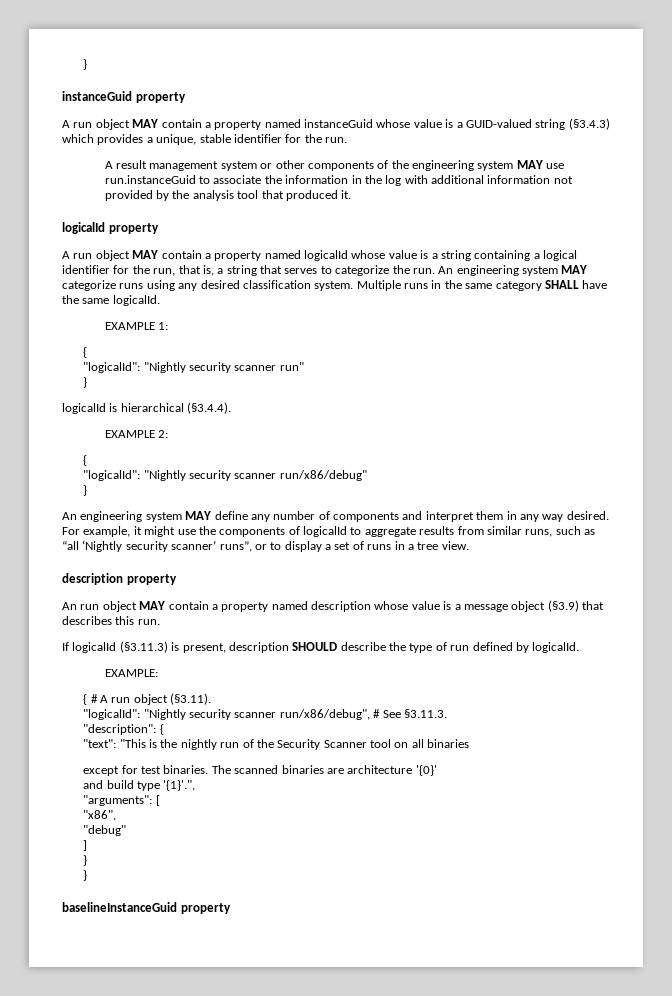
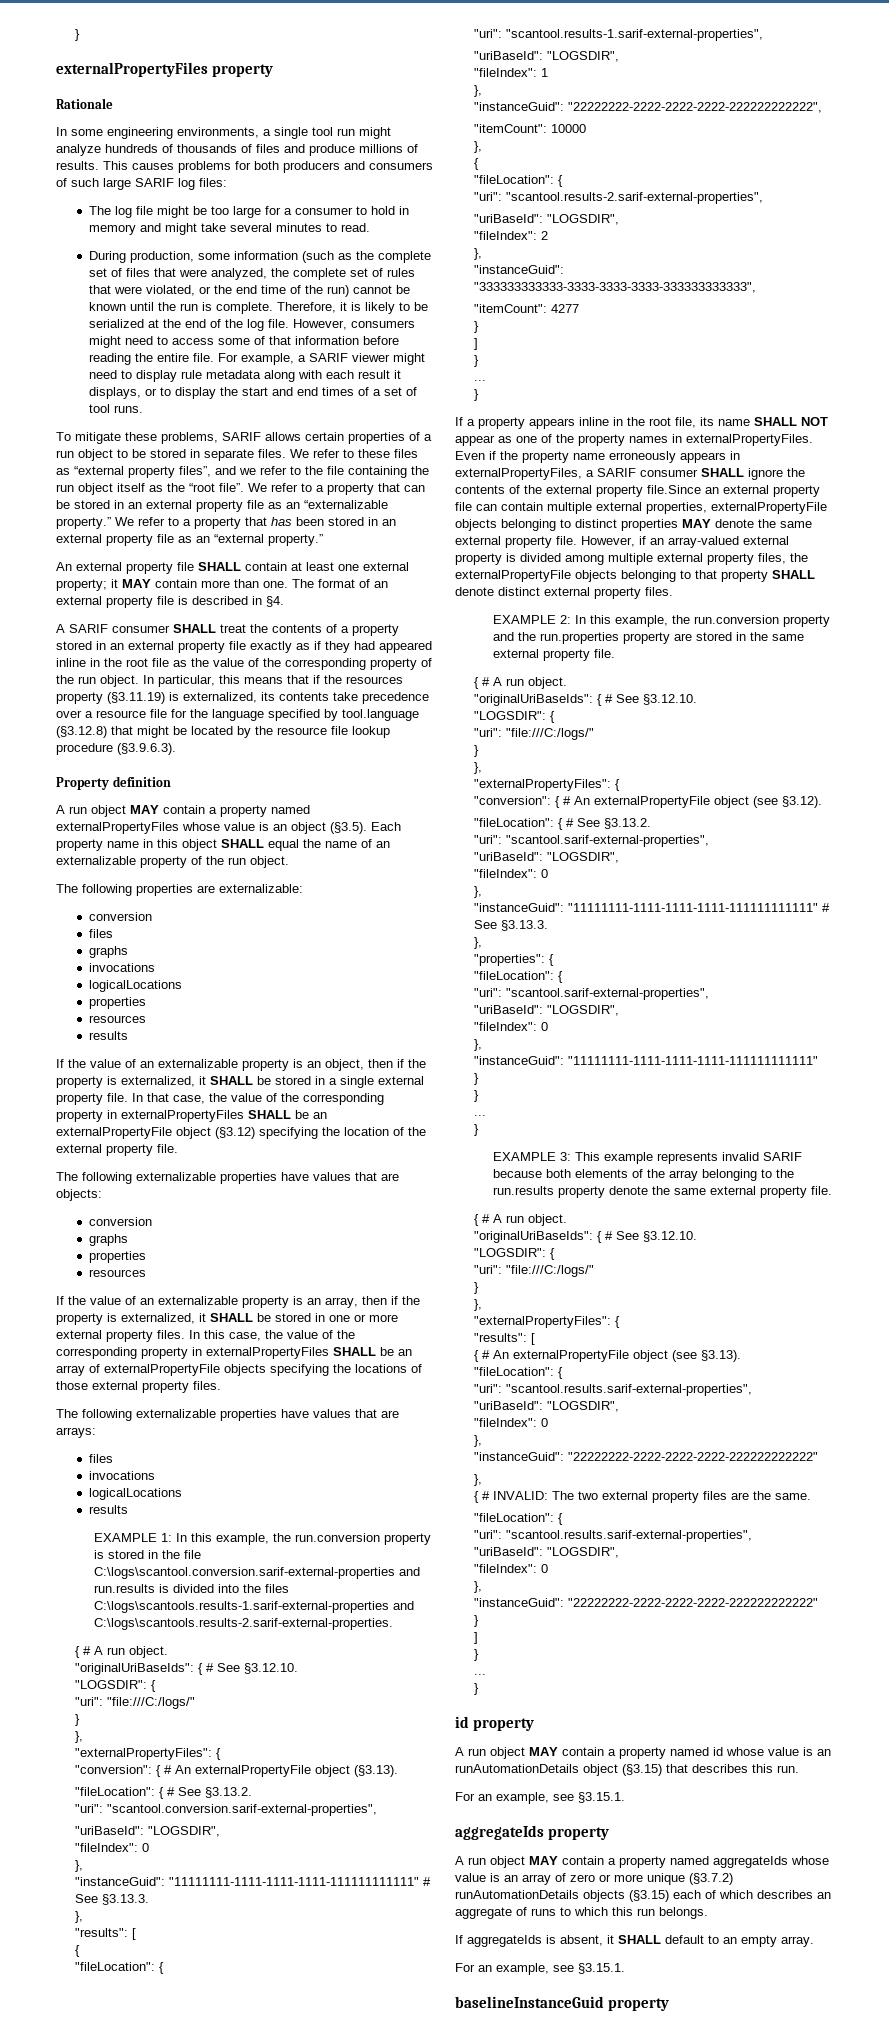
[83,59,88,70] [62,91,186,103] [62,118,610,130] [62,134,347,145] [104,160,565,171] [104,175,573,186] [104,190,352,201] [62,222,159,234] [62,250,577,261] [62,265,588,276] [62,280,608,291] [62,295,160,306] [104,322,169,330] [83,347,88,358] [83,362,304,373] [83,377,88,388] [62,402,232,414] [104,430,169,438] [83,455,88,466] [83,470,367,481] [83,485,88,496] [62,511,609,522] [62,526,595,537] [62,540,469,552] [62,573,177,585] [62,600,604,612] [62,616,160,625] [62,641,580,653] [104,669,158,677] [83,693,212,705] [83,709,447,720] [83,724,164,735] [83,739,470,750] [83,765,437,776] [83,780,196,791] [83,795,160,806] [83,810,117,821] [83,825,127,836] [83,840,88,851] [83,855,88,866] [83,870,88,881] } // instanceGuid property // A run object MAY contain a property named instanceGuid whose value is a GUID-valued string (§3.4.3) which provides a unique, stable identifier for the run. // A result management system or other components of the engineering system MAY use run.instanceGuid to associate the information in the log with additional information not provided by the analysis tool that produced it. // logicalId property // A run object MAY contain a property named logicalId whose value is a string containing a logical identifier for the run, that is, a string that serves to categorize the run. An engineering system MAY categorize runs using any desired classification system. Multiple runs in the same category SHALL have the same logicalId. // EXAMPLE 1: // { // "logicalId": "Nightly security scanner run" // } // logicalId is hierarchical (§3.4.4). // EXAMPLE 2: // { // "logicalId": "Nightly security scanner run/x86/debug" // } // An engineering system MAY define any number of components and interpret them in any way desired. For example, it might use the components of logicalId to aggregate results from similar runs, such as “all ‘Nightly security scanner’ runs”, or to display a set of runs in a tree view. // description property // An run object MAY contain a property named description whose value is a message object (§3.9) that describes this run. // If logicalId (§3.11.3) is present, description SHOULD describe the type of run defined by logicalId. // EXAMPLE: // { # A run object (§3.11). // "logicalId": "Nightly security scanner run/x86/debug", # See §3.11.3. // "description": { // "text": "This is the nightly run of the Security Scanner tool on all binaries // except for test binaries. The scanned binaries are architecture '{0}' // and build type '{1}'.", // "arguments": [ // "x86", // "debug" // ] // } // } -> [74,29,80,41] [56,62,274,77] [56,98,113,109] [56,127,391,139] [56,144,418,156] [56,161,433,173] [56,178,227,190] [89,206,410,218] [89,223,371,235] [89,251,432,263] [89,268,416,280] [89,285,411,297] [89,302,429,314] [89,319,416,331] [89,336,400,348] [89,353,426,365] [89,370,402,382] [89,387,418,399] [89,404,144,413] [56,432,432,444] [56,449,418,461] [56,466,429,478] [56,483,425,495] [56,500,388,512] [56,517,396,529] [56,534,323,546] [56,562,409,574] [56,579,388,591] [56,596,284,608] [56,624,399,636] [56,641,432,653] [56,658,432,670] [56,675,403,687] [56,692,429,704] [56,709,419,721] [56,726,390,738] [56,743,176,755] [56,776,171,790] [56,805,310,817] [56,822,401,834] [56,839,390,851] [56,856,289,868] [56,884,303,896] [89,912,153,921] [89,929,114,938] [89,946,129,958] [89,963,156,972] [89,980,183,992] [89,997,147,1009] [89,1015,147,1023] [89,1031,129,1040] [56,1059,426,1071] [56,1076,424,1088] [56,1093,384,1105] [56,1110,327,1122] [56,1127,426,1139] [56,1144,178,1156] [56,1172,399,1184] [56,1189,102,1201] [89,1217,153,1226] [89,1234,129,1246] [89,1251,147,1263] [89,1269,147,1277] [56,1296,420,1308] [56,1313,398,1325] [56,1330,355,1342] [56,1347,412,1359] [56,1364,422,1376] [56,1381,221,1393] [56,1409,399,1421] [56,1427,96,1438] [89,1454,114,1463] [89,1471,156,1480] [89,1488,183,1500] [89,1505,129,1514] [93,1533,431,1545] [93,1550,201,1559] [93,1567,420,1579] [93,1584,289,1593] [93,1601,414,1613] [93,1618,393,1630] [74,1646,168,1658] [74,1663,298,1675] [74,1680,156,1692] [74,1697,195,1709] [74,1714,80,1726] [74,1731,83,1743] [74,1748,221,1760] [74,1765,398,1777] [74,1787,252,1799] [74,1804,377,1816] [74,1826,220,1837] [74,1843,149,1852] [74,1860,83,1872] [74,1877,431,1886] [74,1894,149,1905] [74,1911,83,1923] [74,1928,136,1940] [74,1945,80,1957] [74,1962,164,1974] [473,29,763,41] [473,51,619,62] [473,68,548,77] [473,85,482,97] [473,102,822,113] [473,124,586,133] [473,141,482,153] [473,158,479,170] [473,175,563,187] [473,192,763,204] [473,214,619,225] [473,231,548,240] [473,248,482,260] [473,265,564,274] [473,282,756,293] [473,304,579,313] [473,321,479,333] [473,338,478,350] [473,355,479,367] [473,380,486,381] [473,389,479,401] [455,417,828,429] [455,434,813,446] [455,451,740,463] [455,468,805,480] [455,485,820,497] [455,502,827,514] [455,519,812,531] [455,536,789,548] [455,553,808,565] [455,570,815,582] [455,587,673,599] [492,615,830,627] [492,632,804,644] [492,649,615,661] [473,677,567,689] [473,694,697,706] [473,711,555,723] [473,728,594,740] [473,745,479,757] [473,762,482,774] [473,779,620,791] [473,796,822,808] [473,818,651,830] [473,835,709,847] [473,852,619,863] [473,869,548,878] [473,886,482,898] [473,903,830,912] [473,920,548,931] [473,937,482,949] [473,954,554,966] [473,971,563,983] [473,988,709,1000] [473,1005,619,1016] [473,1022,548,1031] [473,1039,482,1051] [473,1056,818,1065] [473,1073,479,1085] [473,1090,479,1102] [473,1115,486,1116] [473,1124,479,1136] [492,1152,802,1164] [492,1169,794,1181] [492,1186,832,1198] [473,1214,567,1226] [473,1231,697,1243] [473,1248,555,1260] [473,1265,594,1277] [473,1282,479,1294] [473,1299,482,1311] [473,1316,620,1328] [473,1333,535,1345] [473,1350,741,1362] [473,1367,563,1379] [473,1384,752,1396] [473,1401,619,1412] [473,1418,548,1427] [473,1435,482,1447] [473,1452,818,1461] [473,1474,482,1486] [473,1491,811,1503] [473,1513,563,1525] [473,1530,752,1542] [473,1547,619,1558] [473,1564,548,1573] [473,1581,482,1593] [473,1598,818,1607] [473,1615,479,1627] [473,1632,478,1644] [473,1649,479,1661] [473,1674,486,1675] [473,1683,479,1695] [455,1716,535,1731] [455,1747,831,1759] [455,1764,799,1776] [455,1792,625,1804] [455,1825,610,1840] [455,1856,829,1868] [455,1873,733,1885] [455,1890,831,1902] [455,1907,708,1919] [455,1935,814,1947] [455,1963,625,1975] } // externalPropertyFiles property // Rationale // In some engineering environments, a single tool run might analyze hundreds of thousands of files and produce millions of results. This causes problems for both producers and consumers of such large SARIF log files: // The log file might be too large for a consumer to hold in memory and might take several minutes to read. // During production, some information (such as the complete set of files that were analyzed, the complete set of rules that were violated, or the end time of the run) cannot be known until the run is complete. Therefore, it is likely to be serialized at the end of the log file. However, consumers might need to access some of that information before reading the entire file. For example, a SARIF viewer might need to display rule metadata along with each result it displays, or to display the start and end times of a set of tool runs. // To mitigate these problems, SARIF allows certain properties of a run object to be stored in separate files. We refer to these files as “external property files”, and we refer to the file containing the run object itself as the “root file”. We refer to a property that can be stored in an external property file as an “externalizable property.” We refer to a property that has been stored in an external property file as an “external property.” // An external property file SHALL contain at least one external property; it MAY contain more than one. The format of an external property file is described in §4. // A SARIF consumer SHALL treat the contents of a property stored in an external property file exactly as if they had appeared inline in the root file as the value of the corresponding property of the run object. In particular, this means that if the resources property (§3.11.19) is externalized, its contents take precedence over a resource file for the language specified by tool.language (§3.12.8) that might be located by the resource file lookup procedure (§3.9.6.3). // Property definition // A run object MAY contain a property named externalPropertyFiles whose value is an object (§3.5). Each property name in this object SHALL equal the name of an externalizable property of the run object. // The following properties are externalizable: // conversion // files // graphs // invocations // logicalLocations // properties // resources // results // If the value of an externalizable property is an object, then if the property is externalized, it SHALL be stored in a single external property file. In that case, the value of the corresponding property in externalPropertyFiles SHALL be an externalPropertyFile object (§3.12) specifying the location of the external property file. // The following externalizable properties have values that are objects: // conversion // graphs // properties // resources // If the value of an externalizable property is an array, then if the property is externalized, it SHALL be stored in one or more external property files. In this case, the value of the corresponding property in externalPropertyFiles SHALL be an array of externalPropertyFile objects specifying the locations of those external property files. // The following externalizable properties have values that are arrays: // files // invocations // logicalLocations // results // EXAMPLE 1: In this example, the run.conversion property is stored in the file C:\logs\scantool.conversion.sarif-external-properties and run.results is divided into the files C:\logs\scantools.results-1.sarif-external-properties and C:\logs\scantools.results-2.sarif-external-properties. // { # A run object. // "originalUriBaseIds": { # See §3.12.10. // "LOGSDIR": { // "uri": "file:///C:/logs/" // } // }, // "externalPropertyFiles": { // "conversion": { # An externalPropertyFile object (§3.13). // "fileLocation": { # See §3.13.2. // "uri": "scantool.conversion.sarif-external-properties", // "uriBaseId": "LOGSDIR", // "fileIndex": 0 // }, // "instanceGuid": "11111111-1111-1111-1111-111111111111" # See §3.13.3. // }, // "results": [ // { // "fileLocation": { // "uri": "scantool.results-1.sarif-external-properties", // "uriBaseId": "LOGSDIR", // "fileIndex": 1 // }, // "instanceGuid": "22222222-2222-2222-2222-222222222222", // "itemCount": 10000 // }, // { // "fileLocation": { // "uri": "scantool.results-2.sarif-external-properties", // "uriBaseId": "LOGSDIR", // "fileIndex": 2 // }, // "instanceGuid": "333333333333-3333-3333-3333-333333333333", // "itemCount": 4277 // } // ] // } // ... // } // If a property appears inline in the root file, its name SHALL NOT appear as one of the property names in externalPropertyFiles. Even if the property name erroneously appears in externalPropertyFiles, a SARIF consumer SHALL ignore the contents of the external property file.Since an external property file can contain multiple external properties, externalPropertyFile objects belonging to distinct properties MAY denote the same external property file. However, if an array-valued external property is divided among multiple external property files, the externalPropertyFile objects belonging to that property SHALL denote distinct external property files. // EXAMPLE 2: In this example, the run.conversion property and the run.properties property are stored in the same external property file. // { # A run object. // "originalUriBaseIds": { # See §3.12.10. // "LOGSDIR": { // "uri": "file:///C:/logs/" // } // }, // "externalPropertyFiles": { // "conversion": { # An externalPropertyFile object (see §3.12). // "fileLocation": { # See §3.13.2. // "uri": "scantool.sarif-external-properties", // "uriBaseId": "LOGSDIR", // "fileIndex": 0 // }, // "instanceGuid": "11111111-1111-1111-1111-111111111111" # See §3.13.3. // }, // "properties": { // "fileLocation": { // "uri": "scantool.sarif-external-properties", // "uriBaseId": "LOGSDIR", // "fileIndex": 0 // }, // "instanceGuid": "11111111-1111-1111-1111-111111111111" // } // } // ... // } // EXAMPLE 3: This example represents invalid SARIF because both elements of the array belonging to the run.results property denote the same external property file. // { # A run object. // "originalUriBaseIds": { # See §3.12.10. // "LOGSDIR": { // "uri": "file:///C:/logs/" // } // }, // "externalPropertyFiles": { // "results": [ // { # An externalPropertyFile object (see §3.13). // "fileLocation": { // "uri": "scantool.results.sarif-external-properties", // "uriBaseId": "LOGSDIR", // "fileIndex": 0 // }, // "instanceGuid": "22222222-2222-2222-2222-222222222222" // }, // { # INVALID: The two external property files are the same. // "fileLocation": { // "uri": "scantool.results.sarif-external-properties", // "uriBaseId": "LOGSDIR", // "fileIndex": 0 // }, // "instanceGuid": "22222222-2222-2222-2222-222222222222" // } // ] // } // ... // } // id property // A run object MAY contain a property named id whose value is an runAutomationDetails object (§3.15) that describes this run. // For an example, see §3.15.1. // aggregateIds property // A run object MAY contain a property named aggregateIds whose value is an array of zero or more unique (§3.7.2) runAutomationDetails objects (§3.15) each of which describes an aggregate of runs to which this run belongs. // If aggregateIds is absent, it SHALL default to an empty array. // For an example, see §3.15.1.

